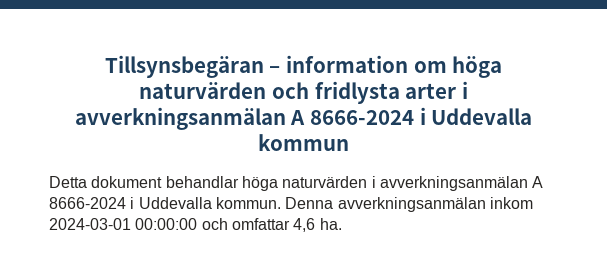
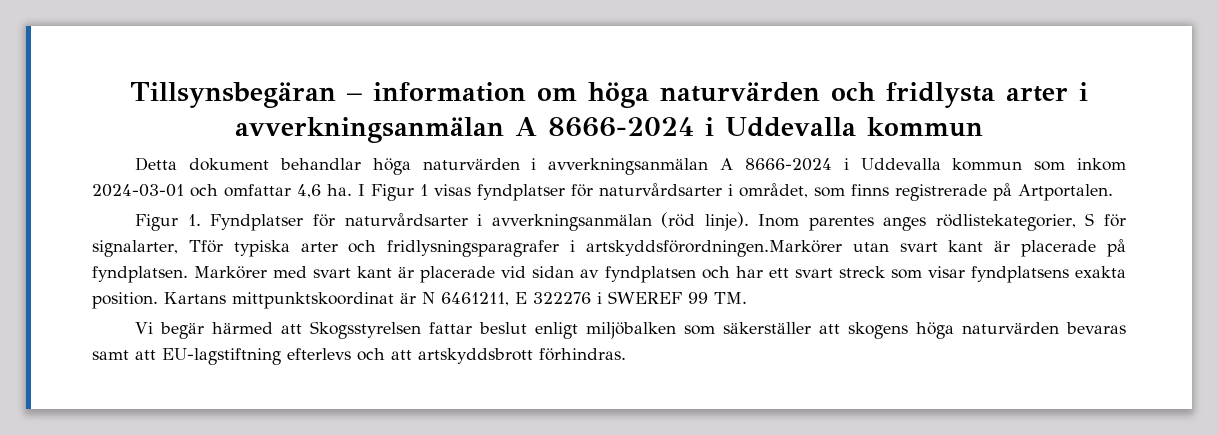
[215,197,486,212] kommun. Denna avverkningsanmälan -> [952,158,1066,171] kommun som
[135,218,198,230] 00:00:00 -> (184, 190) none
(342, 224) none -> [358,183,1113,201] [135,212,1127,231] [92,239,1126,257] [92,266,1126,283] [92,291,747,309] [135,321,1127,339] [92,348,626,365] I Figur 1 visas fyndplatser för naturvårdsarter i området, som finns registrerade på Artportalen. // Figur 1. Fyndplatser för naturvårdsarter i avverkningsanmälan (röd linje). Inom parentes anges rödlistekategorier, S för signalarter, Tför typiska arter och fridlysningsparagrafer i artskyddsförordningen.Markörer utan svart kant är placerade på fyndplatsen. Markörer med svart kant är placerade vid sidan av fyndplatsen och har ett svart streck som visar fyndplatsens exakta position. Kartans mittpunktskoordinat är N 6461211, E 322276 i SWEREF 99 TM. // Vi begär härmed att Skogsstyrelsen fattar beslut enligt miljöbalken som säkerställer att skogens höga naturvärden bevaras samt att EU-lagstiftning efterlevs och att artskyddsbrott förhindras.

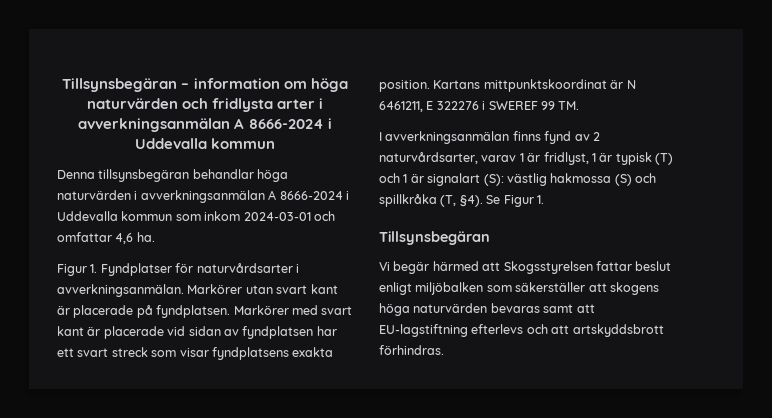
[135,157,270,171] Detta dokument -> [57,169,190,182] Denna tillsynsbegäran
[358,183,1113,201] I Figur 1 visas fyndplatser för naturvårdsarter i området, som finns registrerade på Artportalen. -> (155, 237) none
[491,212,1127,231] [92,240,842,257] avverkningsanmälan (röd linje). Inom parentes anges rödlistekategorier, S för signalarter, Tför typiska arter och fridlysningsparagrafer i artskyddsförordningen.Markörer -> [57,284,243,297] avverkningsanmälan. Markörer
[701,266,730,279] och -> (314, 332) none
(747, 298) none -> [379,131,600,144] [379,152,673,165] [379,173,656,186] [379,194,544,207] [379,231,490,245] // I avverkningsanmälan finns fynd av 2 naturvårdsarter, varav 1 är fridlyst, 1 är typisk (T) och 1 är signalart (S): västlig hakmossa (S) och spillkråka (T, §4). Se Figur 1. // Tillsynsbegäran

